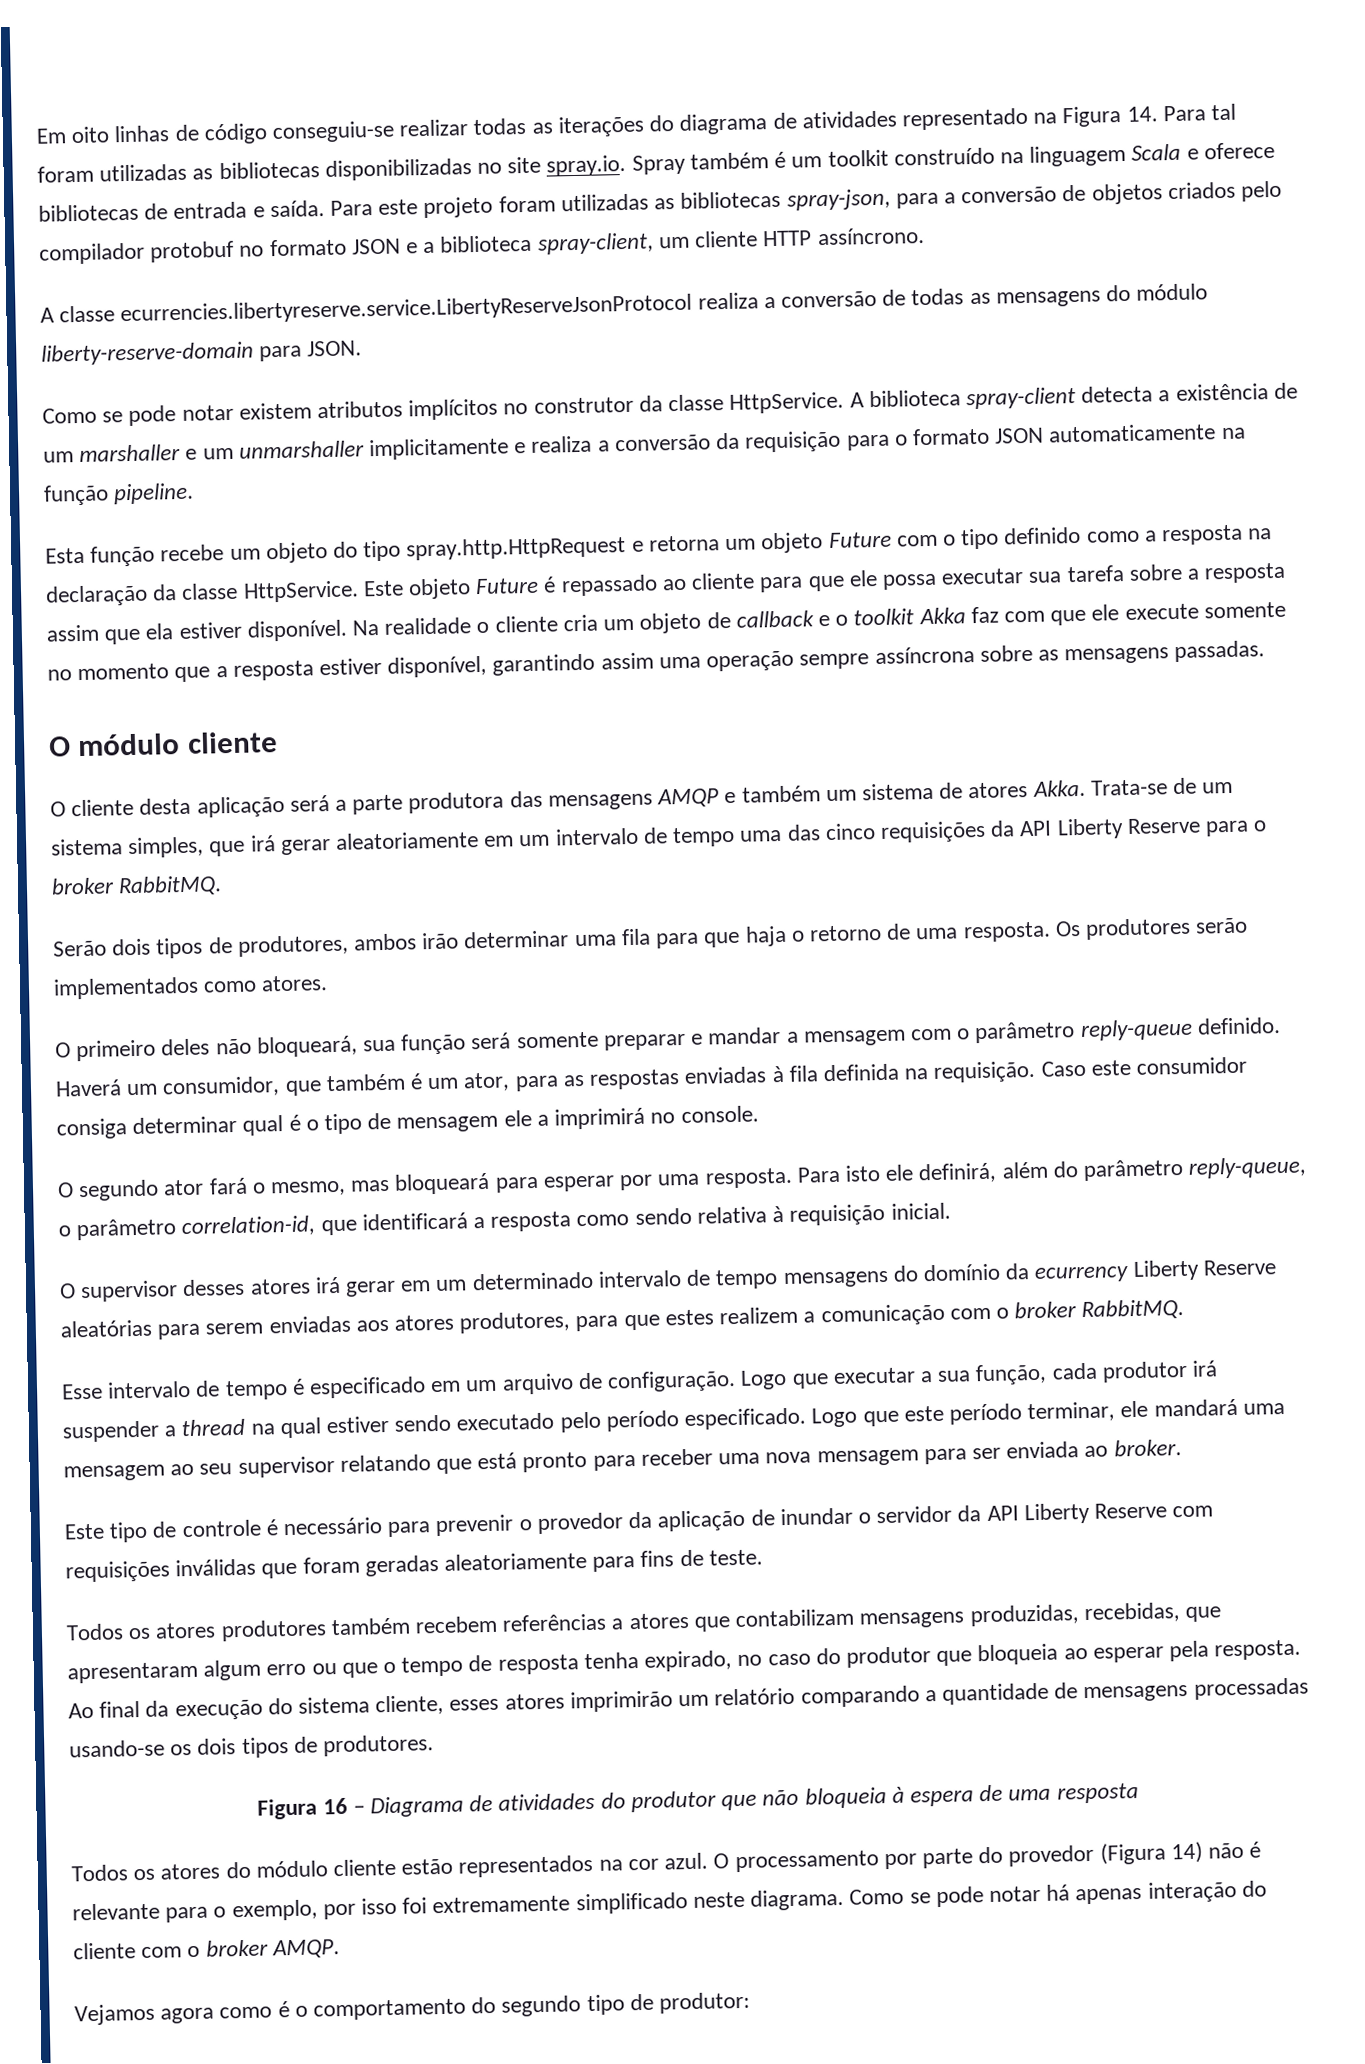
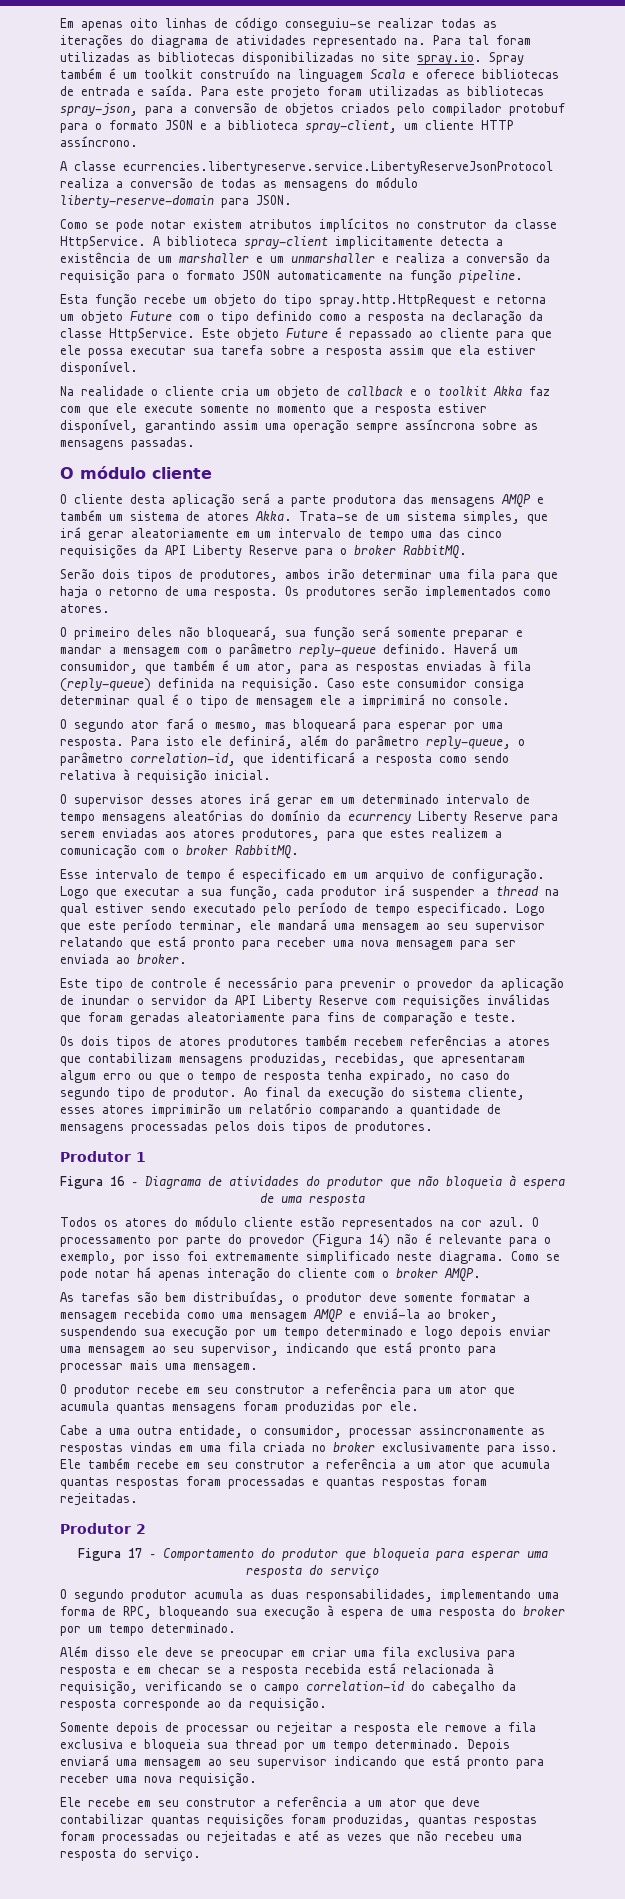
(67, 136) none -> [81,21,123,31] apenas
[1033,106,1158,128] na Figura 14. -> [404,38,426,45] na.
[239,245,265,257] no -> [60,123,102,133] para o
(1076, 398) none -> [335,236,433,249] implicitamente
[369,437,510,461] implicitamente -> (375, 258) none
(348, 630) none -> (138, 368) //
(819, 1073) none -> [60,678,151,692] (reply-queue)
(889, 1279) none -> [173,810,243,821] aleatórias
[60,1319,152,1338] aleatórias -> (523, 816) none
(679, 1421) none -> [354,903,410,916] de tempo
(704, 1558) none -> [383,1011,467,1026] comparação e
[66,1623,152,1641] Todos os -> [60,1036,172,1049] Os dois tipos de
[845,1639,1302,1668] produtor que bloqueia ao esperar pela resposta. -> [60,1087,237,1100] segundo tipo de produtor.
[69,1739,193,1758] usando-se os -> [215,1121,250,1134] pelos
(435, 1745) none -> [60,1151,146,1162] // Produtor 1
[74,1991,751,2026] Vejamos agora como é o comportamento do segundo tipo de produtor: -> [60,1291,530,1305] [60,1308,498,1323] [60,1325,551,1340] [60,1342,496,1356] [60,1360,258,1373] [60,1383,515,1397] [60,1401,419,1414] [60,1425,545,1438] [60,1442,558,1455] [60,1458,550,1472] [60,1476,487,1489] [60,1493,138,1506] [60,1523,146,1534] [77,1548,548,1561] [246,1565,379,1579] [60,1589,559,1602] [60,1605,565,1620] [60,1623,236,1636] [60,1646,515,1660] [60,1663,494,1677] [60,1680,516,1695] [60,1697,327,1712] [60,1722,536,1735] [60,1739,510,1752] [60,1755,544,1769] [60,1772,257,1787] [60,1796,480,1810] [60,1813,537,1828] [60,1830,522,1844] [60,1848,201,1862] As tarefas são bem distribuídas, o produtor deve somente formatar a mensagem recebida como uma mensagem AMQP e enviá-la ao broker, suspendendo sua execução por um tempo determinado e logo depois enviar uma mensagem ao seu supervisor, indicando que está pronto para processar mais uma mensagem. // O produtor recebe em seu construtor a referência para um ator que acumula quantas mensagens foram produzidas por ele. // Cabe a uma outra entidade, o consumidor, processar assincronamente as respostas vindas em uma fila criada no broker exclusivamente para isso. Ele também recebe em seu construtor a referência a um ator que acumula quantas respostas foram processadas e quantas respostas foram rejeitadas. // Produtor 2 // Figura 17 – Comportamento do produtor que bloqueia para esperar uma resposta do serviço // O segundo produtor acumula as duas responsabilidades, implementando uma forma de RPC, bloqueando sua execução à espera de uma resposta do broker por um tempo determinado. // Além disso ele deve se preocupar em criar uma fila exclusiva para resposta e em checar se a resposta recebida está relacionada à requisição, verificando se o campo correlation-id do cabeçalho da resposta corresponde ao da requisição. // Somente depois de processar ou rejeitar a resposta ele remove a fila exclusiva e bloqueia sua thread por um tempo determinado. Depois enviará uma mensagem ao seu supervisor indicando que está pronto para receber uma nova requisição. // Ele recebe em seu construtor a referência a um ator que deve contabilizar quantas requisições foram produzidas, quantas respostas foram processadas ou rejeitadas e até as vezes que não recebeu uma resposta do serviço.

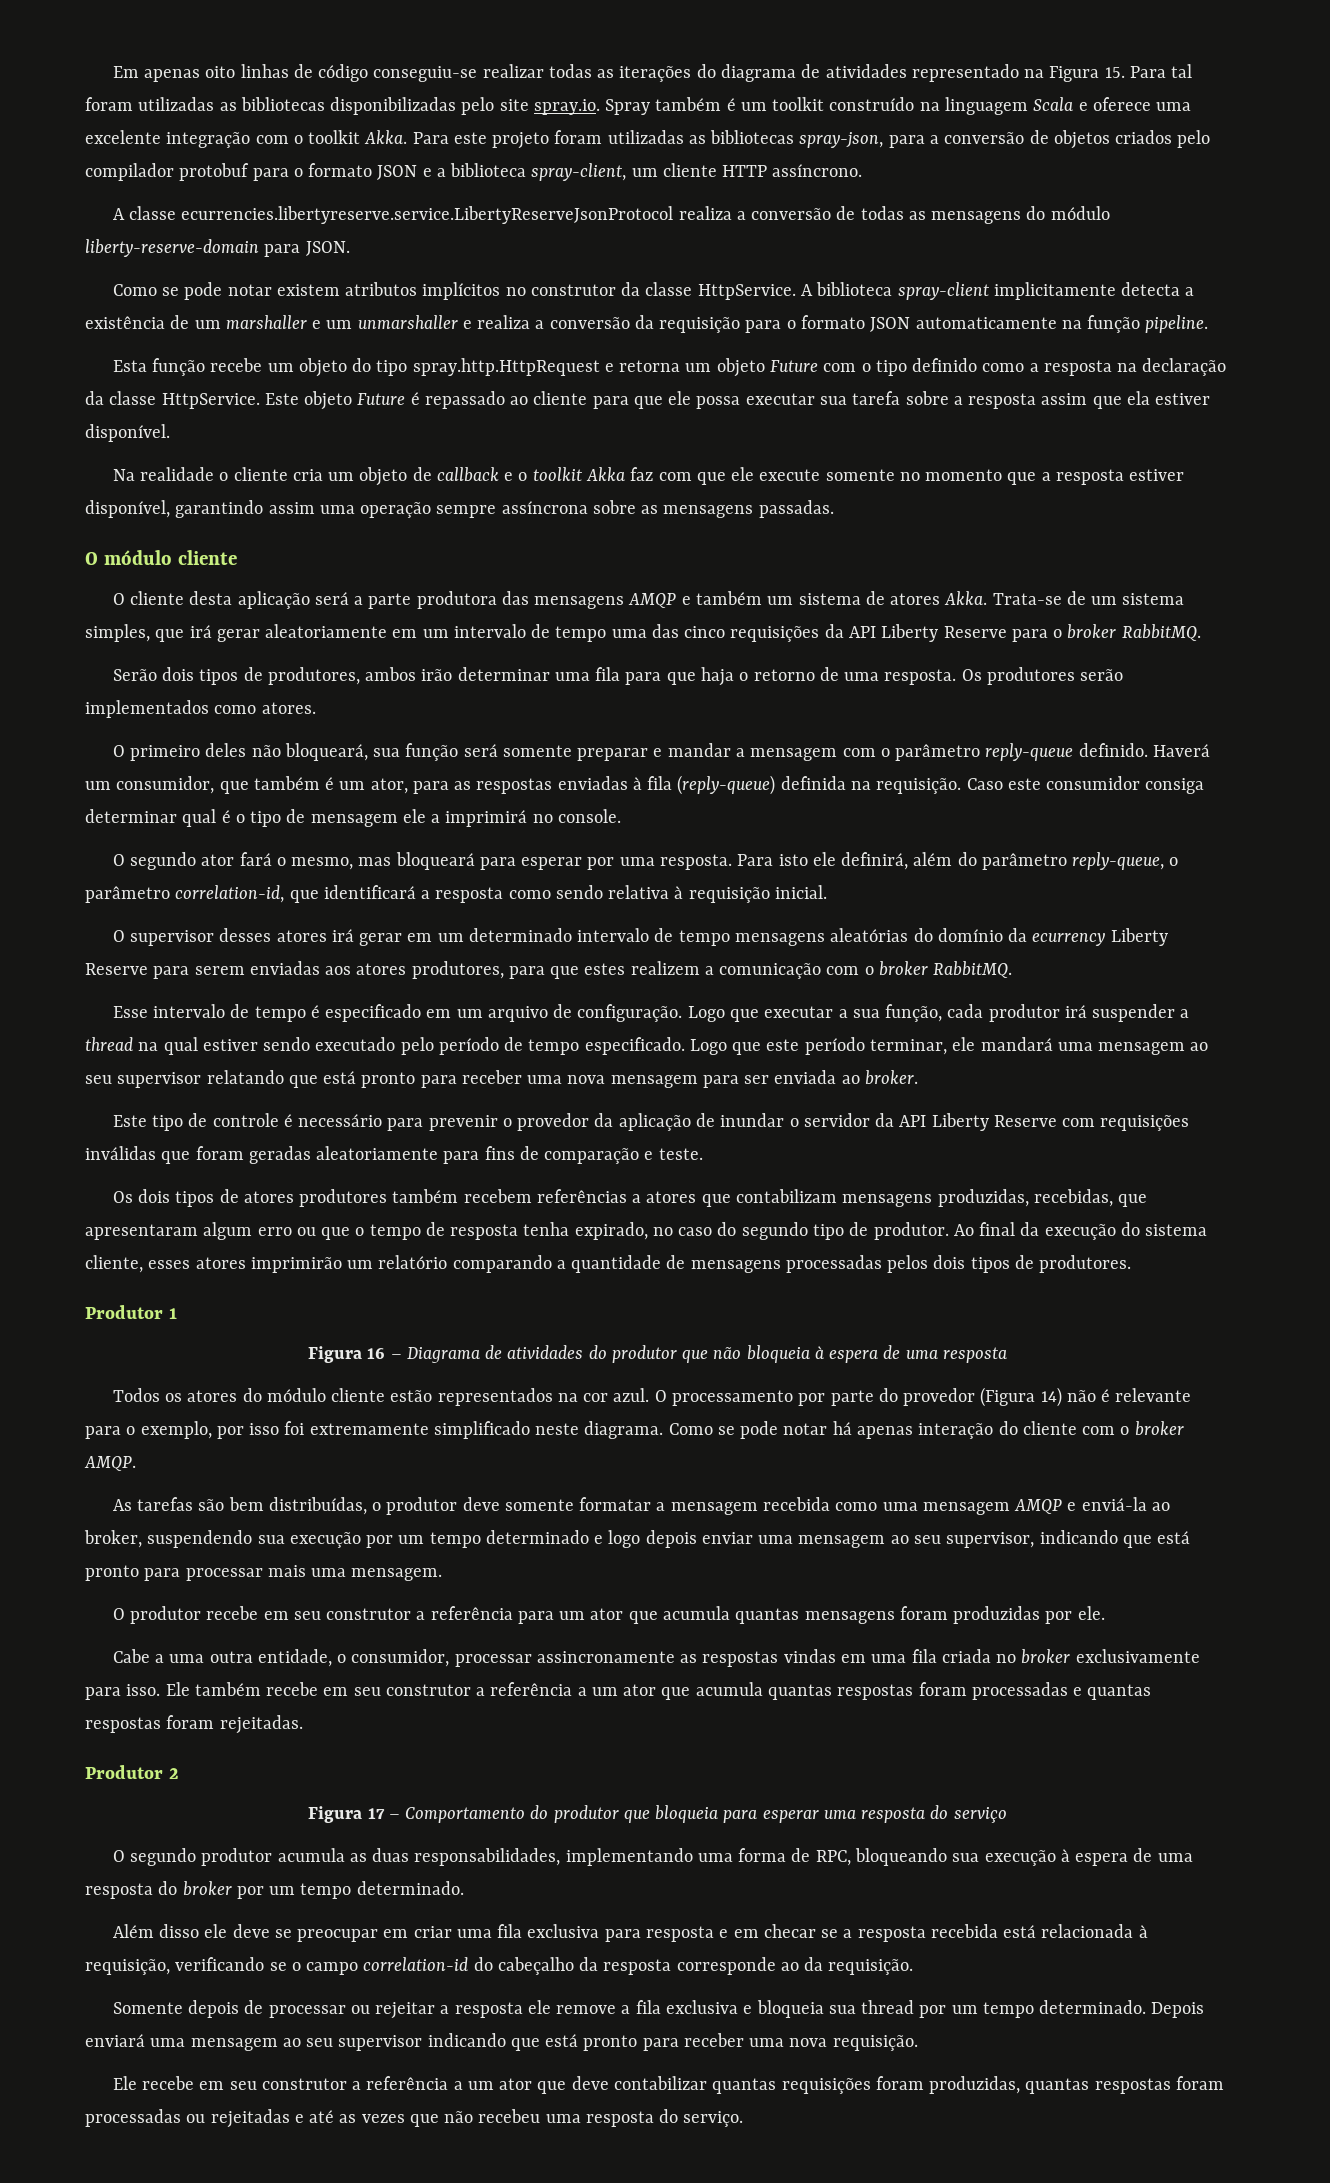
[404,38,426,45] na. -> [1024,66,1125,82] na Figura 15.
[361,55,375,62] no -> [461,97,495,115] pelo
[482,69,559,79] [60,85,194,96] bibliotecas de entrada e saída. -> [1156,102,1192,111] [85,130,408,148] uma excelente integração com o toolkit Akka.

